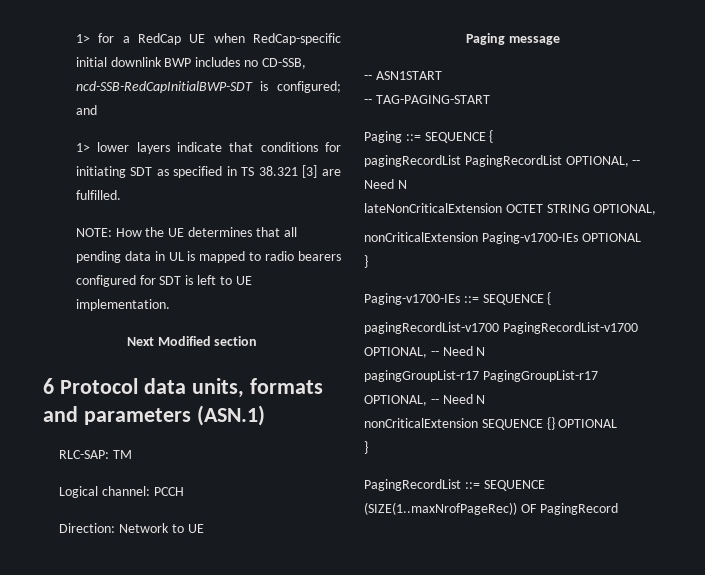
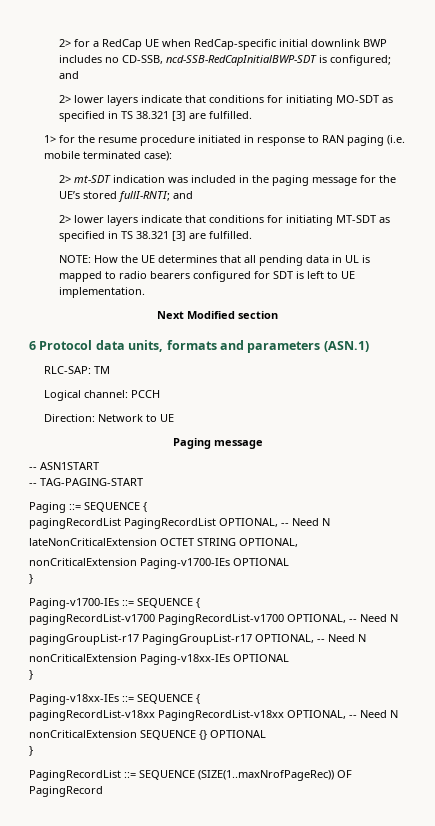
[75,34,90,43] 1> -> [59,39,72,47] 2>
[75,142,341,154] [75,166,153,178] 1> lower layers indicate that conditions for initiating SDT -> [59,95,394,106] [59,111,253,122] [44,135,406,146] [44,151,173,161] [59,175,397,186] [59,191,194,202] [59,215,377,226] 2> lower layers indicate that conditions for initiating MO-SDT as specified in TS 38.321 [3] are fulfilled. // 1> for the resume procedure initiated in response to RAN paging (i.e. mobile terminated case): // 2> mt-SDT indication was included in the paging message for the UE’s stored fullI-RNTI; and // 2> lower layers indicate that conditions for initiating MT-SDT
(486, 399) none -> [29,654,289,665] [29,670,33,680] [29,694,200,705] [29,710,398,721] // nonCriticalExtension Paging-v18xx-IEs OPTIONAL // } // Paging-v18xx-IEs ::= SEQUENCE { // pagingRecordList-v18xx PagingRecordList-v18xx OPTIONAL, -- Need N

